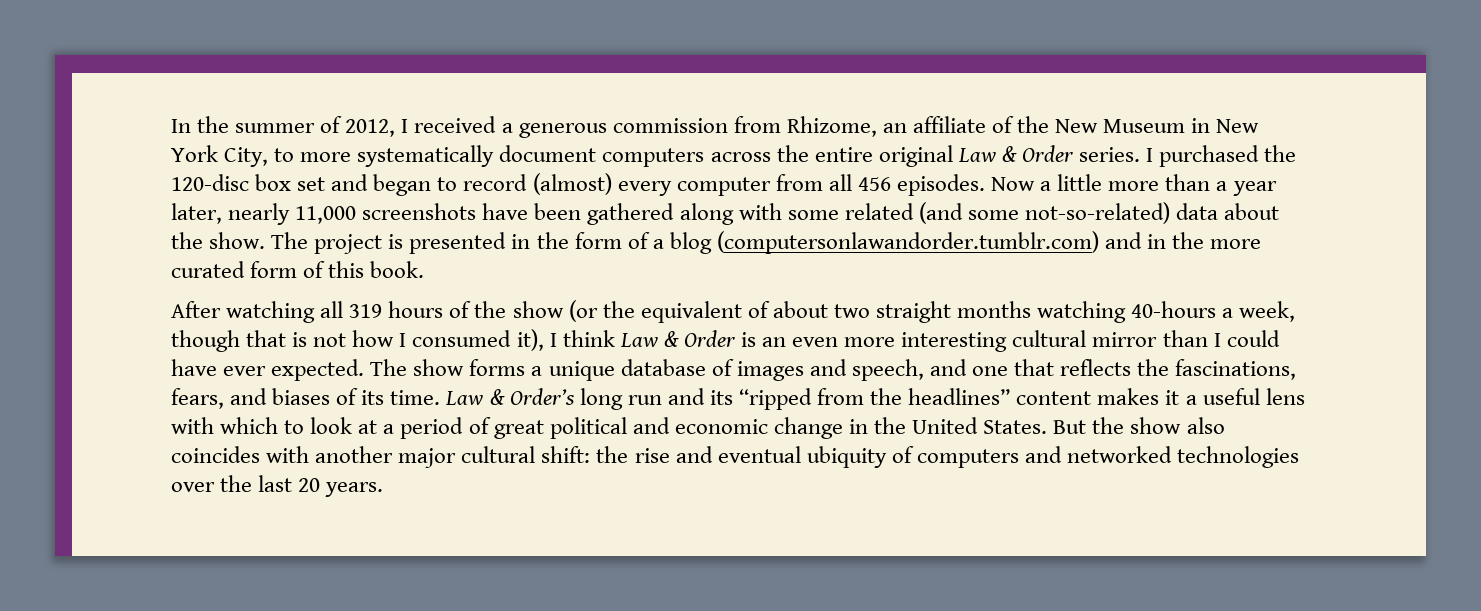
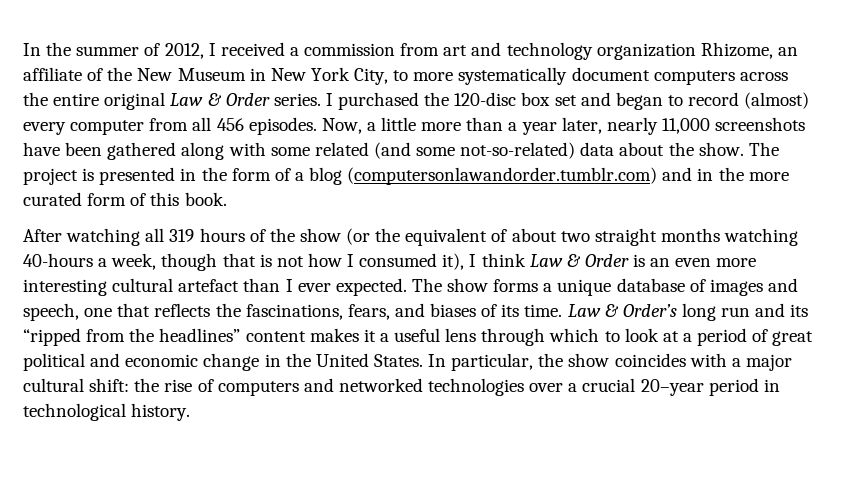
[518,123,607,138] generous -> (299, 51) none
(781, 124) none -> [443,42,696,60] art and technology organization
[991,177,1036,191] Now -> [321,118,362,134] Now,
[1092,332,1158,347] mirror -> [178,279,240,292] artefact
[1226,330,1280,347] [171,359,217,376] could have -> (293, 285) none
[929,359,967,376] and -> (79, 312) none
[171,417,214,434] with -> [481,328,546,346] through
[1053,417,1225,434] But the show also -> [428,353,610,371] In particular, the show
[315,446,394,463] another -> [731,358,741,367] a
[675,446,887,468] and eventual ubiquity -> (193, 385) none
[220,475,384,497] the last 20 years. -> [568,378,780,396] [23,403,191,421] a crucial 20–year period in technological history.

